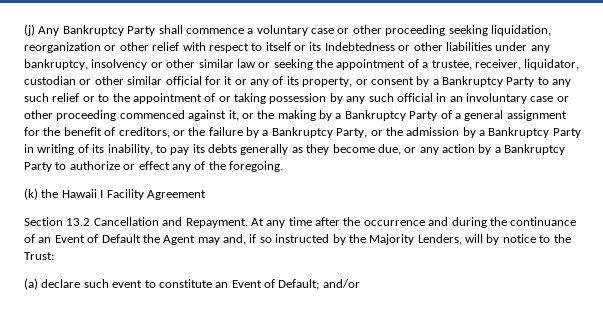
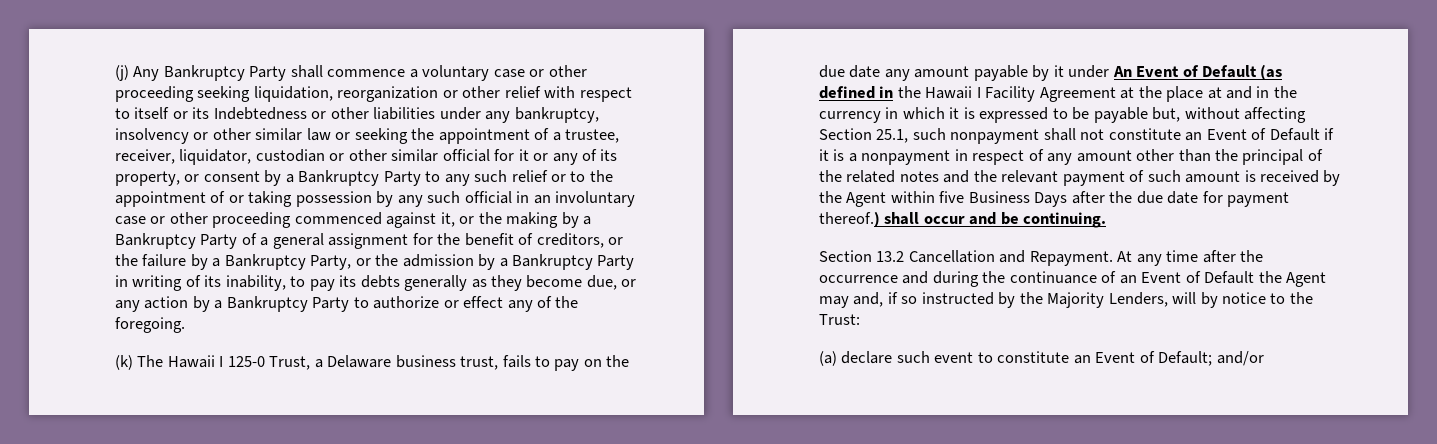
(38, 194) none -> [137,355,630,371] [819,64,1283,81] [819,86,894,99] The Hawaii I 125-0 Trust, a Delaware business trust, fails to pay on the due date any amount payable by it under An Event of Default (as defined in
(206, 195) none -> [1120,86,1297,102] [819,107,1307,123] [819,128,1335,144] [819,149,1323,165] [819,170,1341,186] [819,191,1290,207] [819,211,1107,228] at the place at and in the currency in which it is expressed to be payable but, without affecting Section 25.1, such nonpayment shall not constitute an Event of Default if it is a nonpayment in respect of any amount other than the principal of the related notes and the relevant payment of such amount is received by the Agent within five Business Days after the due date for payment thereof.) shall occur and be continuing.

